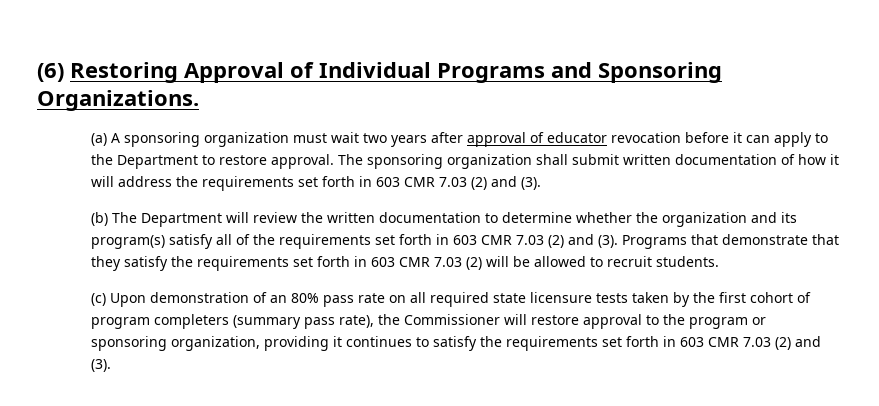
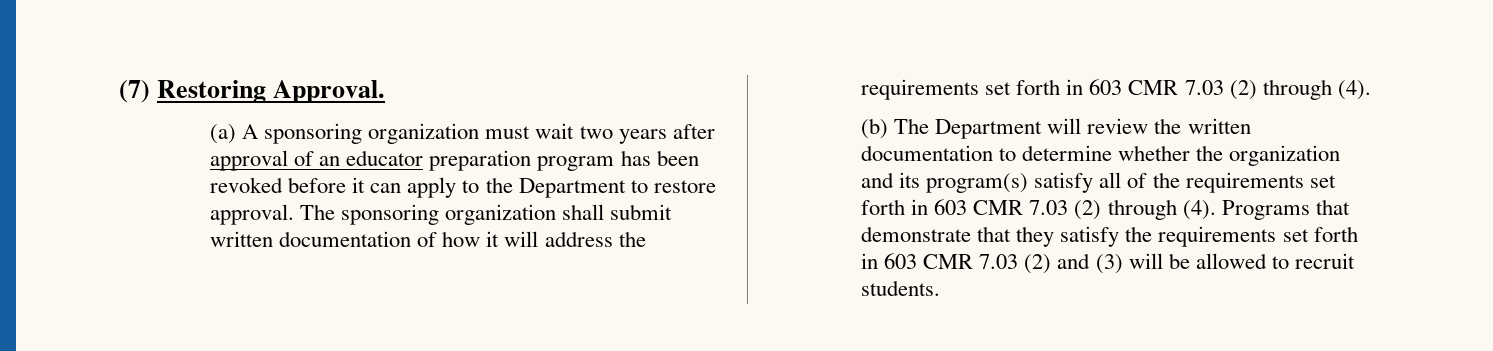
[37,62,722,83] [37,90,199,111] (6) Restoring Approval of Individual Programs and Sponsoring Organizations. -> [119,80,386,103] (7) Restoring Approval.
[546,132,681,143] educator revocation -> [319,150,699,171] [210,177,284,193] an educator preparation program has been revoked
[490,176,541,190] and (3). -> [1262,79,1371,100] through (4).
[567,234,618,248] and (3). -> [1107,199,1216,220] through (4).
(482, 263) none -> [1057,253,1123,274] and (3)
[90,292,811,307] [90,314,766,329] [90,336,821,351] [90,359,111,372] // (c) Upon demonstration of an 80% pass rate on all required state licensure tests taken by the first cohort of program completers (summary pass rate), the Commissioner will restore approval to the program or sponsoring organization, providing it continues to satisfy the requirements set forth in 603 CMR 7.03 (2) and (3). -> (941, 288) none

